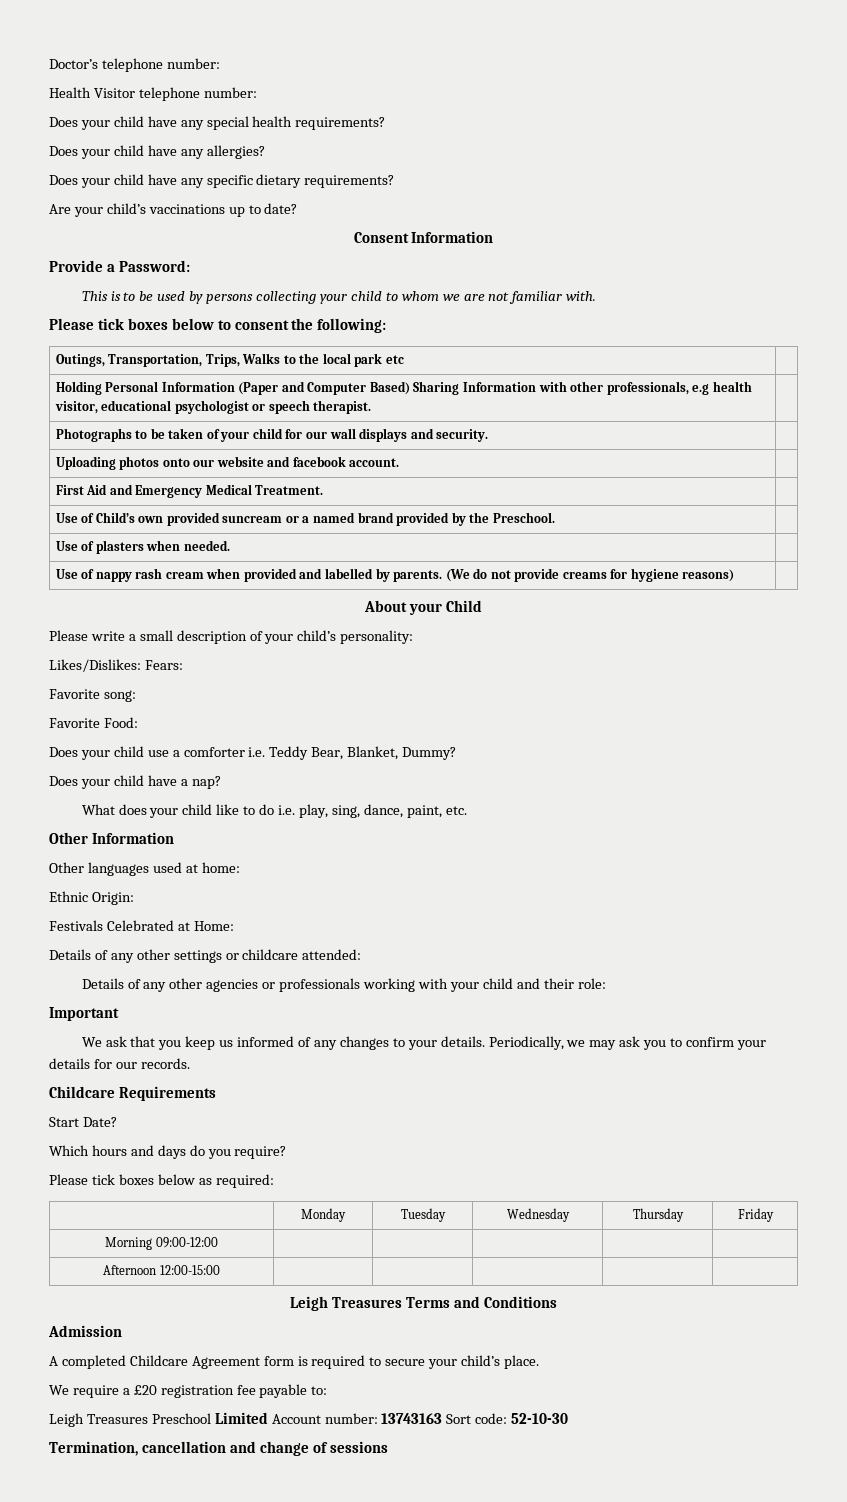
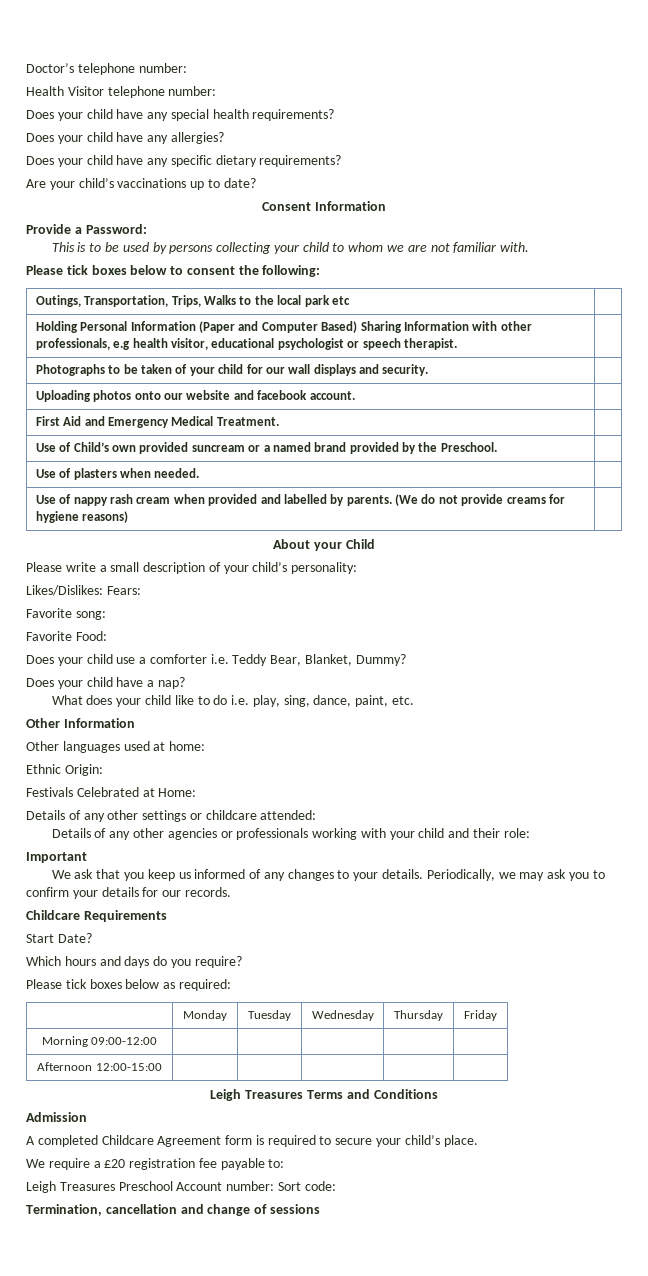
[214,1412,268,1424] Limited -> (173, 1186) none
[381,1413,443,1424] 13743163 -> (275, 1186) none
[511,1413,569,1424] 52-10-30 -> (336, 1186) none

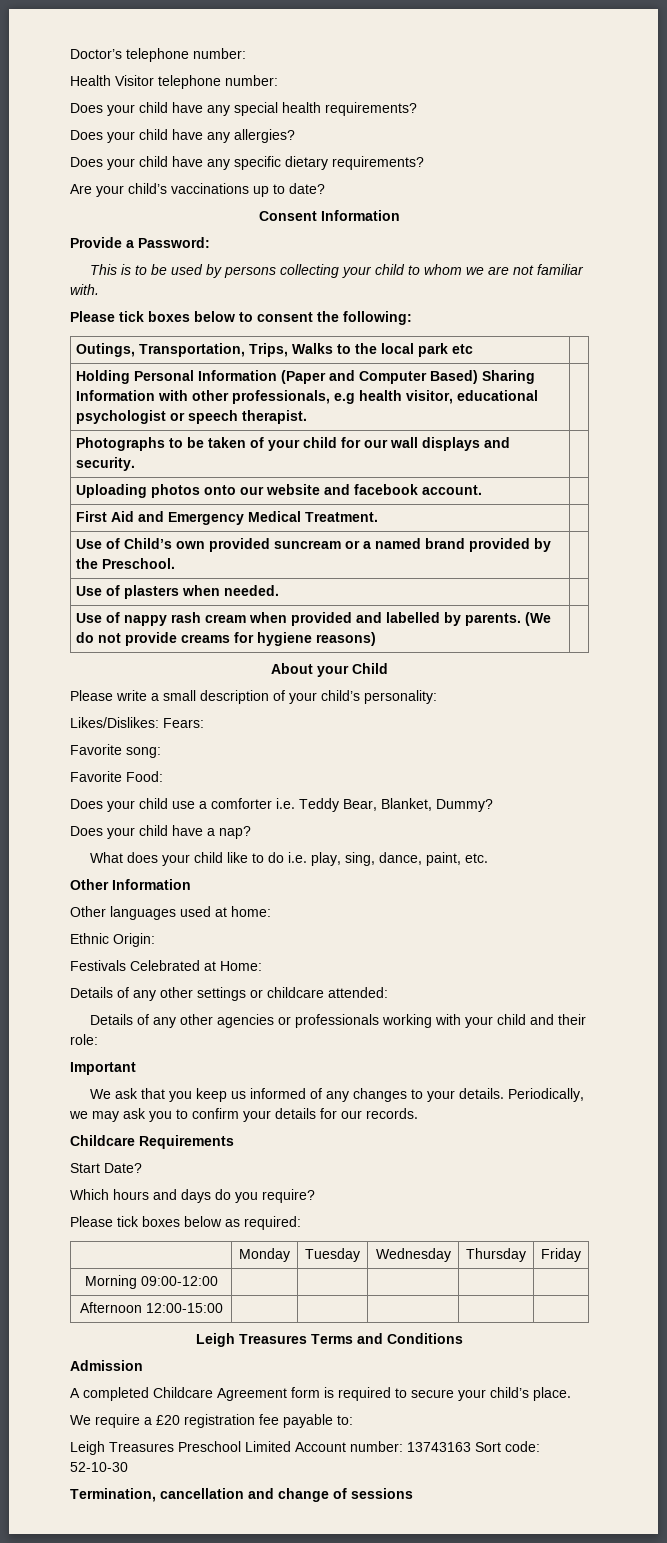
(173, 1186) none -> [245,1441,291,1452] Limited
(275, 1186) none -> [407,1442,471,1452] 13743163
(336, 1186) none -> [70,1462,128,1472] 52-10-30

